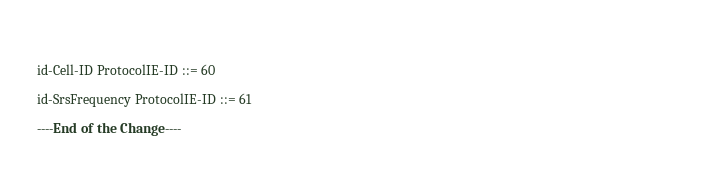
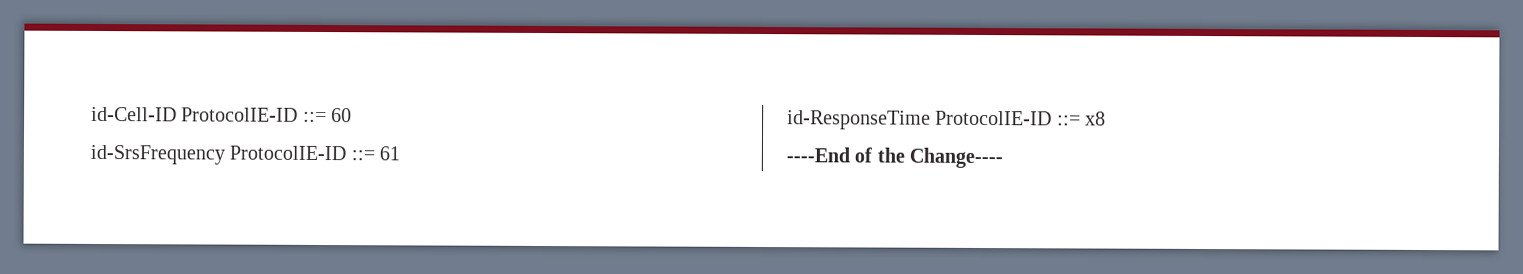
(253, 98) none -> [787,110,1107,130] // id-ResponseTime ProtocolIE-ID ::= x8

